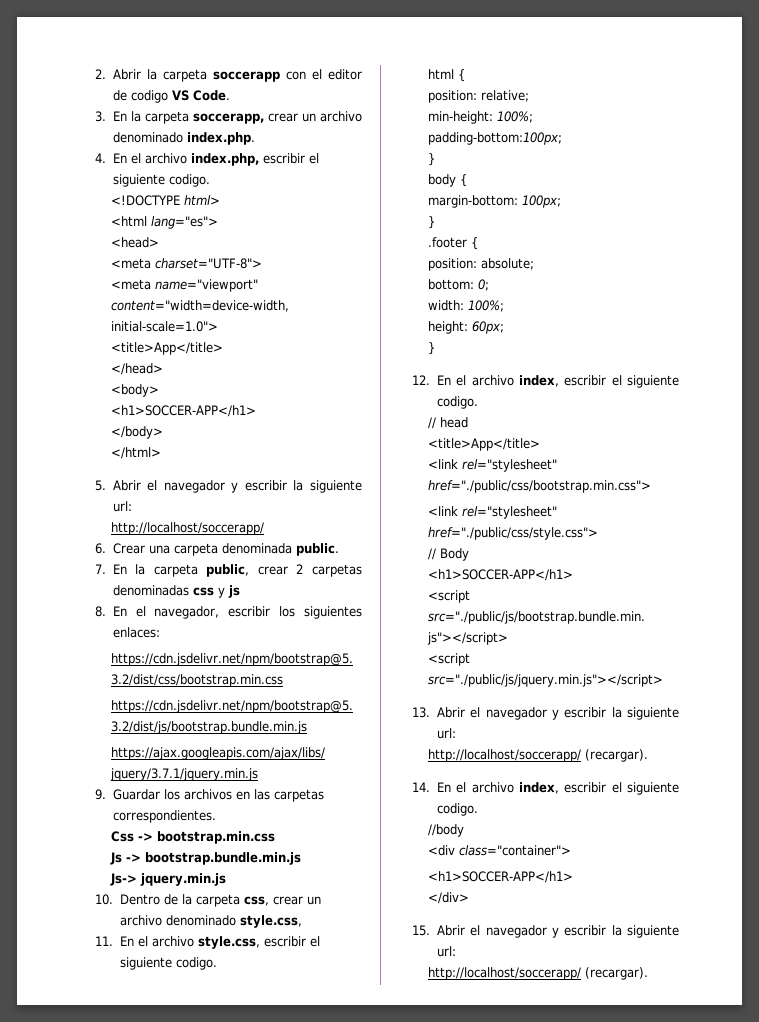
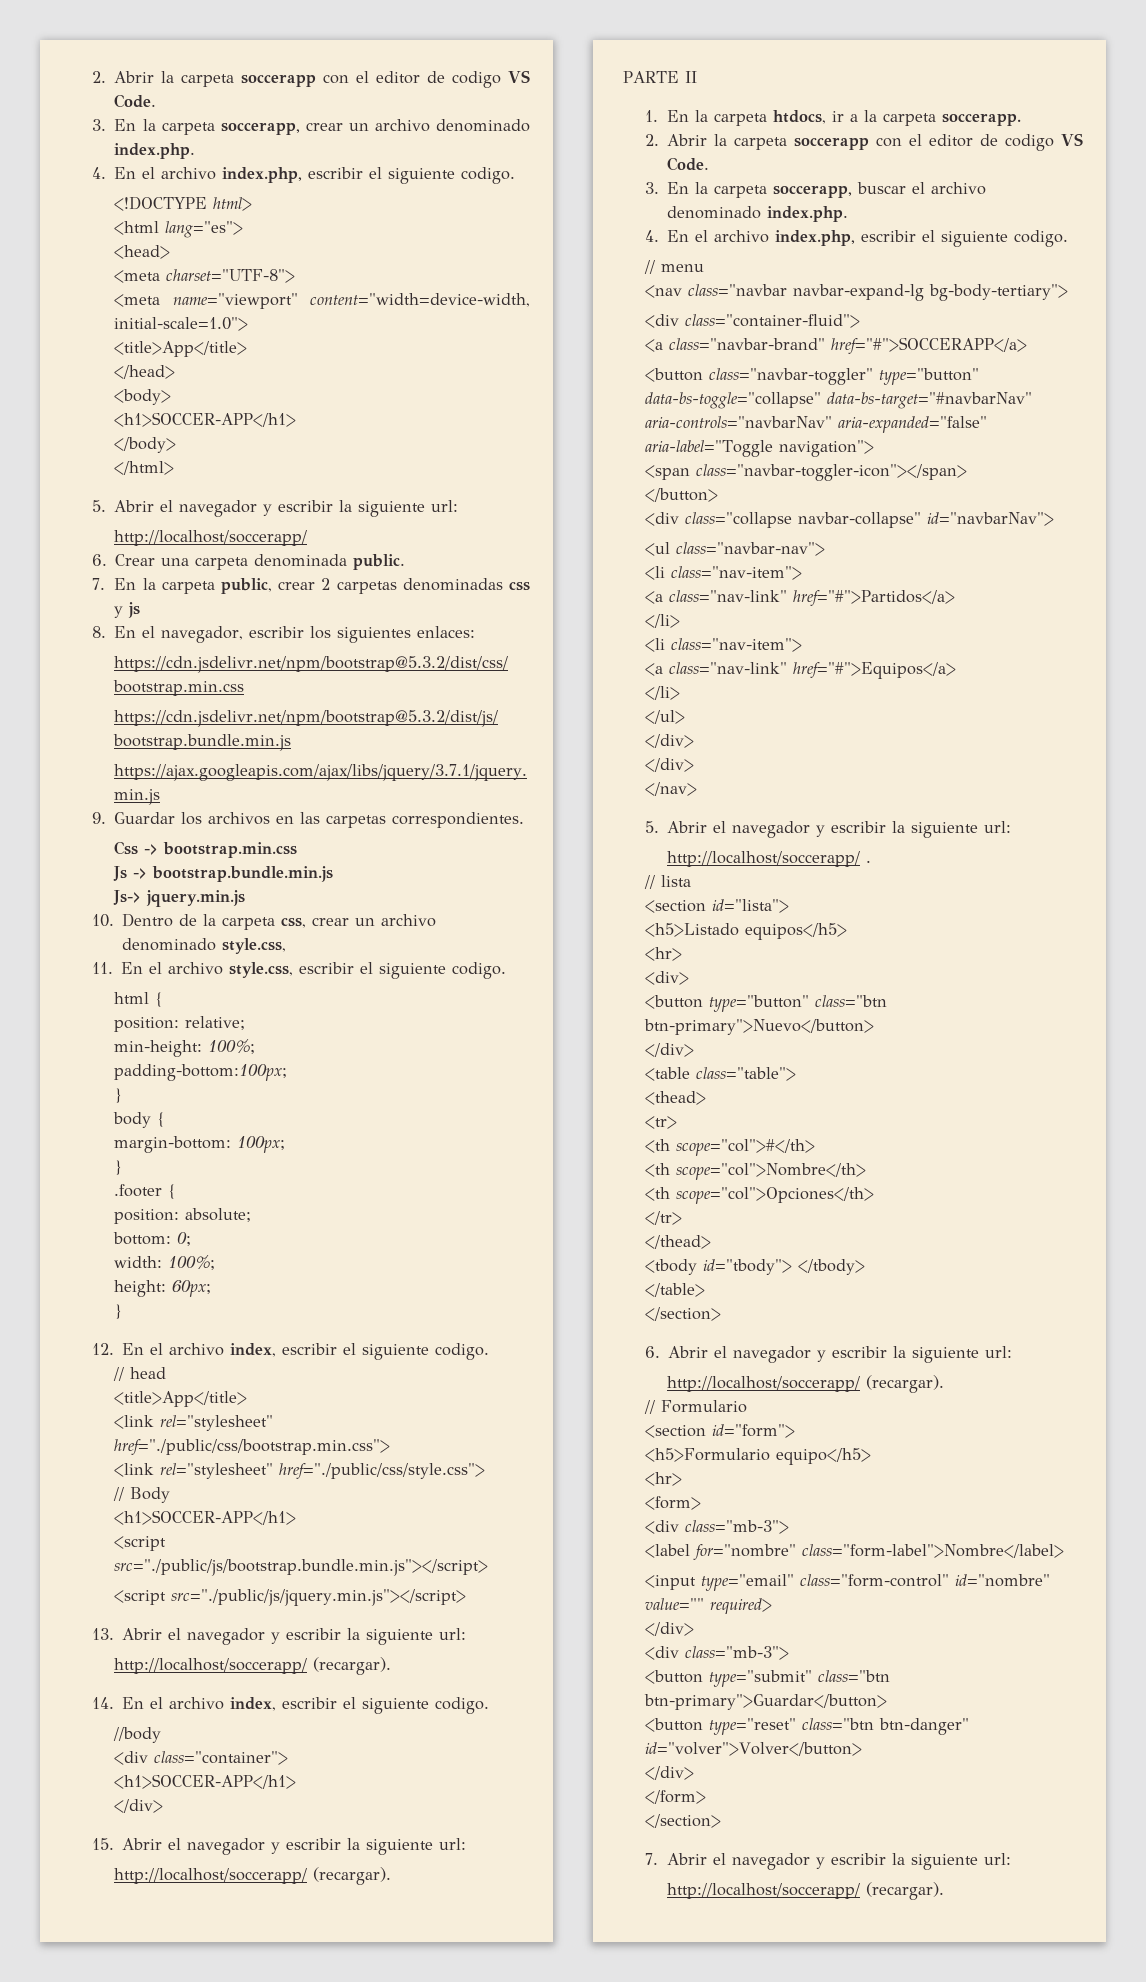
(648, 973) none -> [623,71,697,83] [645,110,1022,126] [645,133,1083,151] [667,157,710,171] [645,182,987,198] [667,206,849,222] [645,230,1069,247] [644,260,705,274] [645,284,1069,301] [645,314,861,328] [645,337,1028,355] [645,368,980,385] [645,392,1033,409] [645,416,988,433] [645,440,875,457] [645,464,968,481] [645,488,719,502] [645,512,1055,528] [645,542,826,556] [645,566,803,580] [645,590,956,607] [645,614,681,628] [645,638,803,652] [645,662,957,679] [645,686,681,700] [645,710,686,724] [645,734,695,748] [645,758,695,772] [645,782,698,796] [645,821,1012,838] [667,851,872,867] [644,875,692,889] [645,899,790,913] [645,923,848,940] [645,947,683,961] [645,971,690,985] [645,995,888,1012] [644,1019,875,1035] [645,1043,695,1057] [645,1067,797,1081] [645,1091,707,1105] [645,1116,678,1129] [645,1139,816,1156] [645,1163,867,1180] [645,1187,875,1204] [645,1211,683,1225] [645,1235,712,1249] [645,1259,866,1275] [645,1283,706,1297] [645,1307,722,1321] [645,1346,1013,1363] [667,1375,945,1393] [644,1400,748,1414] [645,1424,796,1438] [645,1448,872,1465] [645,1472,683,1486] [645,1496,702,1510] [645,1520,790,1534] [645,1544,1065,1561] [645,1574,1051,1591] [645,1598,773,1614] [645,1622,695,1636] [645,1646,790,1660] [645,1670,891,1687] [644,1694,888,1710] [645,1718,970,1735] [645,1742,863,1756] [645,1766,695,1780] [645,1790,707,1804] [645,1814,722,1828] [645,1853,1012,1870] [667,1882,945,1900] // PARTE II // 1. En la carpeta htdocs, ir a la carpeta soccerapp. // 2. Abrir la carpeta soccerapp con el editor de codigo VS Code. // 3. En la carpeta soccerapp, buscar el archivo denominado index.php. // 4. En el archivo index.php, escribir el siguiente codigo. // // menu // <nav class="navbar navbar-expand-lg bg-body-tertiary"> // <div class="container-fluid"> // <a class="navbar-brand" href="#">SOCCERAPP</a> // <button class="navbar-toggler" type="button" data-bs-toggle="collapse" data-bs-target="#navbarNav" aria-controls="navbarNav" aria-expanded="false" aria-label="Toggle navigation"> // <span class="navbar-toggler-icon"></span> // </button> // <div class="collapse navbar-collapse" id="navbarNav"> // <ul class="navbar-nav"> // <li class="nav-item"> // <a class="nav-link" href="#">Partidos</a> // </li> // <li class="nav-item"> // <a class="nav-link" href="#">Equipos</a> // </li> // </ul> // </div> // </div> // </nav> // 5. Abrir el navegador y escribir la siguiente url: // http://localhost/soccerapp/ . // // lista // <section id="lista"> // <h5>Listado equipos</h5> // <hr> // <div> // <button type="button" class="btn btn-primary">Nuevo</button> // </div> // <table class="table"> // <thead> // <tr> // <th scope="col">#</th> // <th scope="col">Nombre</th> // <th scope="col">Opciones</th> // </tr> // </thead> // <tbody id="tbody"> </tbody> // </table> // </section> // 6. Abrir el navegador y escribir la siguiente url: // http://localhost/soccerapp/ (recargar). // // Formulario // <section id="form"> // <h5>Formulario equipo</h5> // <hr> // <form> // <div class="mb-3"> // <label for="nombre" class="form-label">Nombre</label> // <input type="email" class="form-control" id="nombre" value="" required> // </div> // <div class="mb-3"> // <button type="submit" class="btn btn-primary">Guardar</button> // <button type="reset" class="btn btn-danger" id="volver">Volver</button> // </div> // </form> // </section> // 7. Abrir el navegador y escribir la siguiente url: // http://localhost/soccerapp/ (recargar).

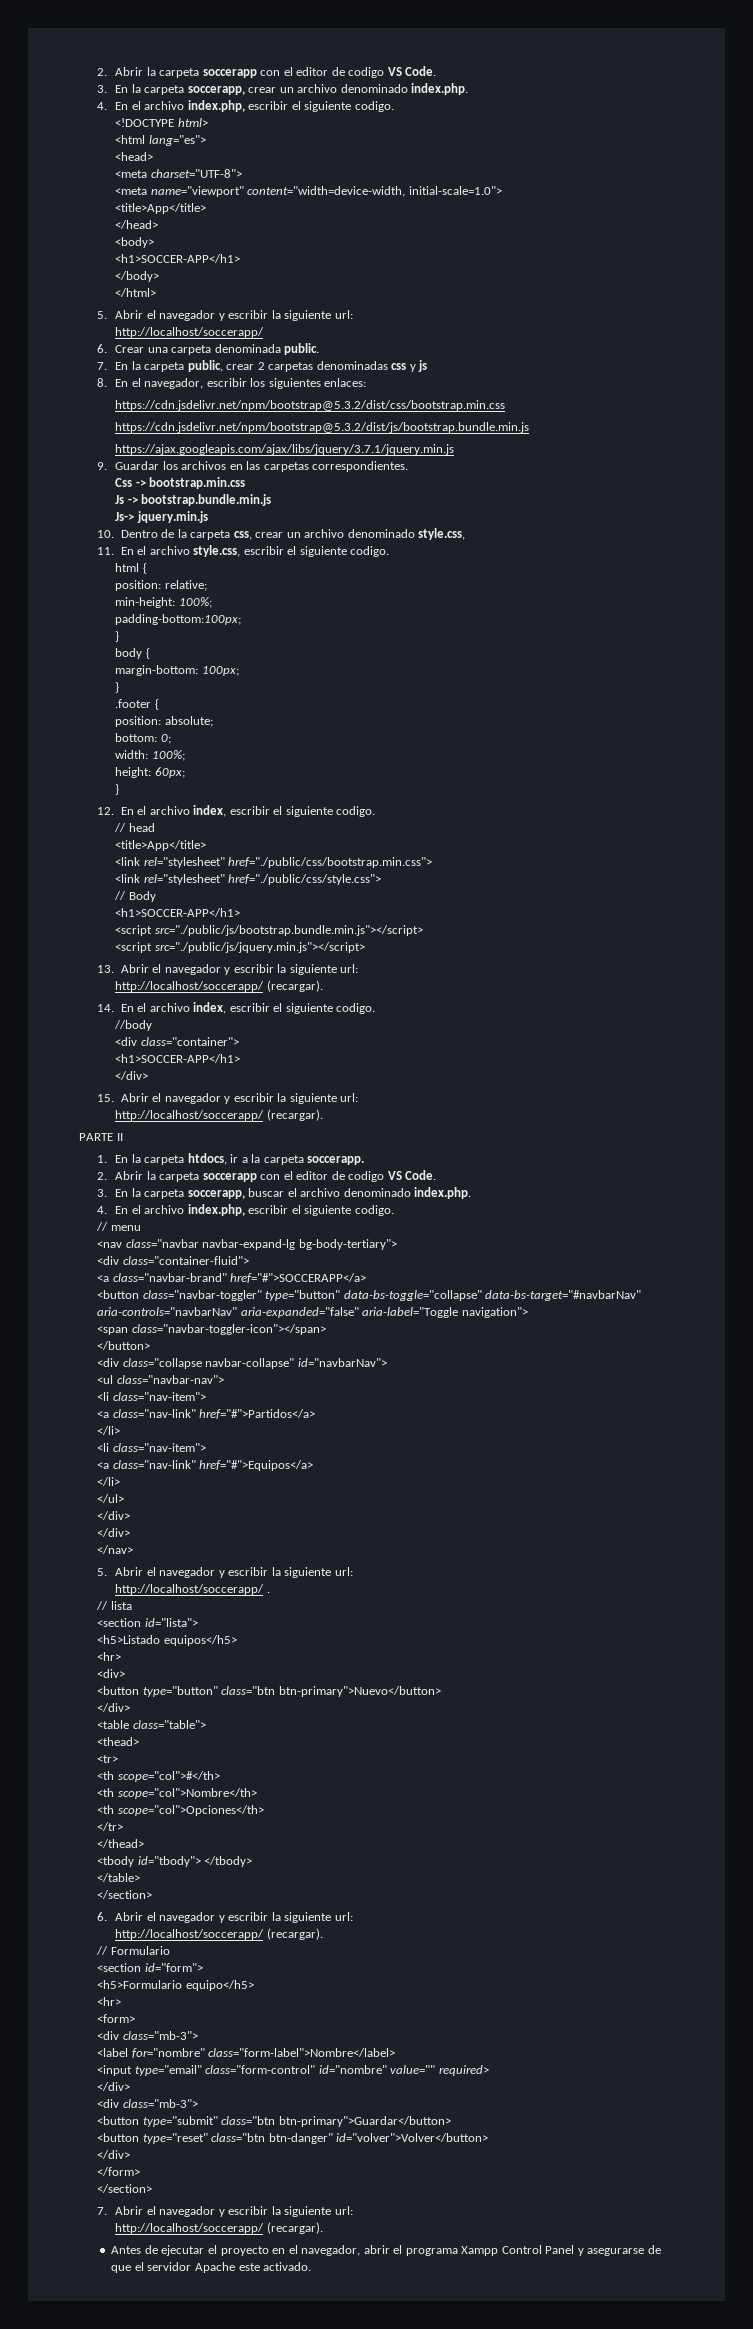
(945, 1891) none -> [111,2245,661,2256] [111,2262,312,2273] // Antes de ejecutar el proyecto en el navegador, abrir el programa Xampp Control Panel y asegurarse de que el servidor Apache este activado.

